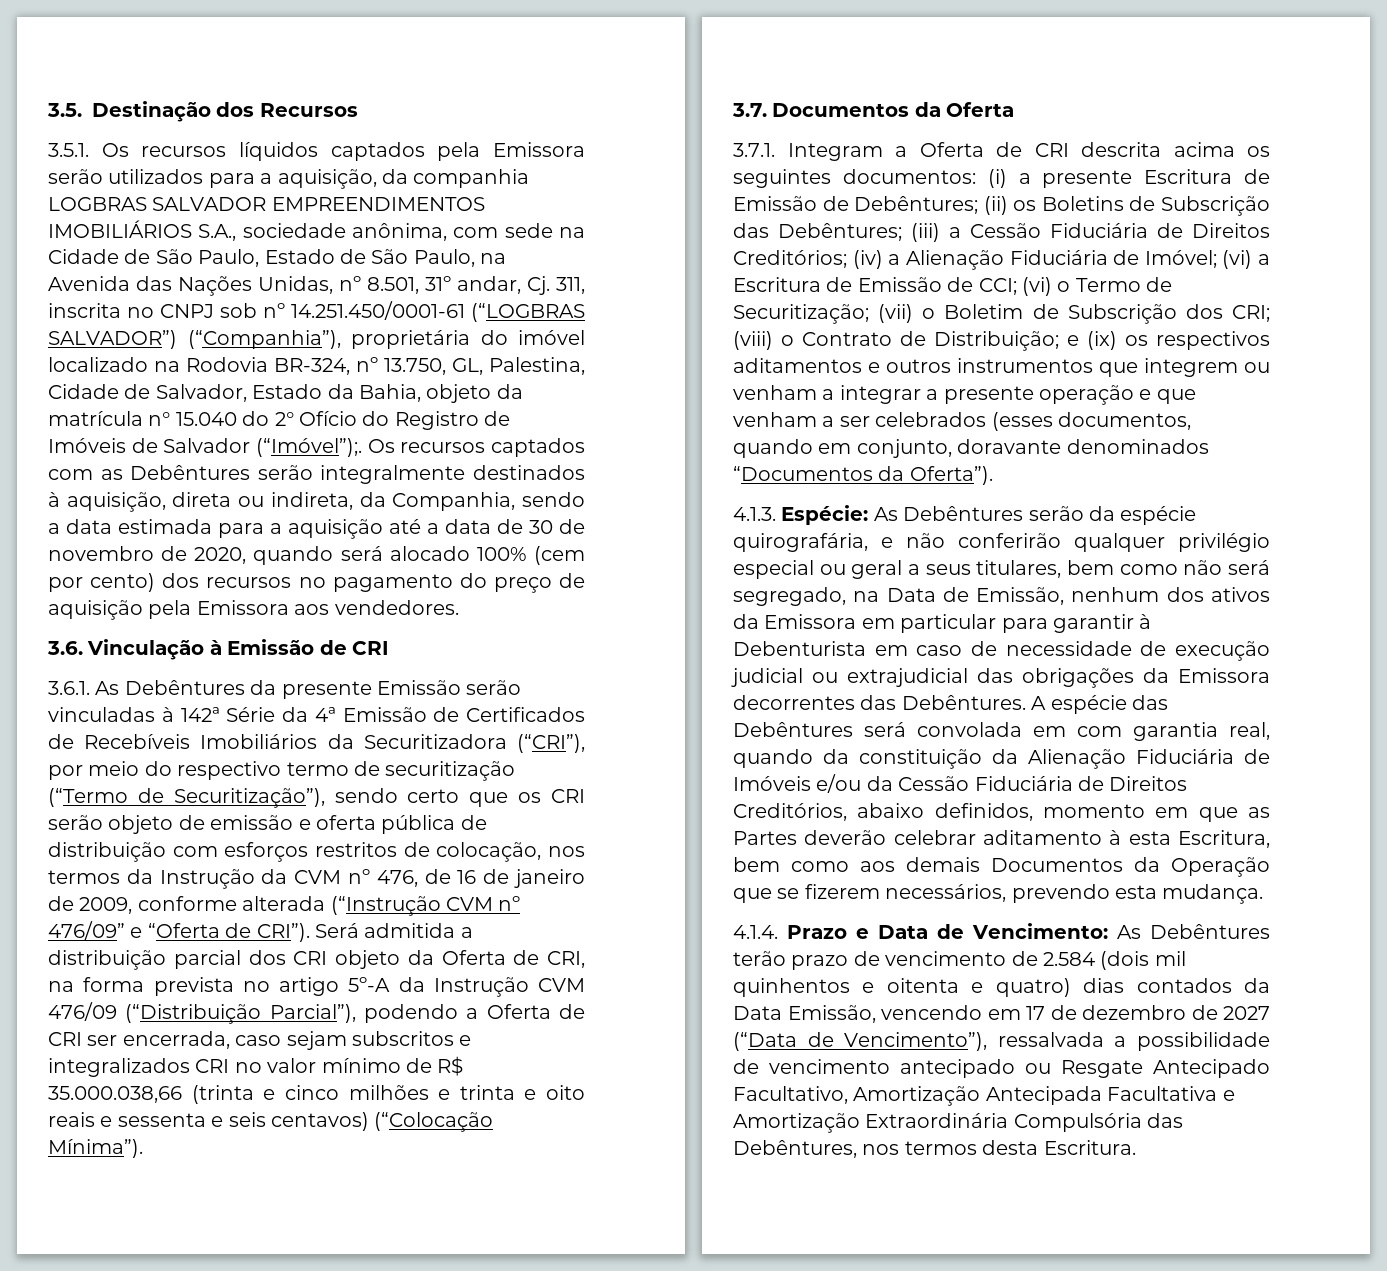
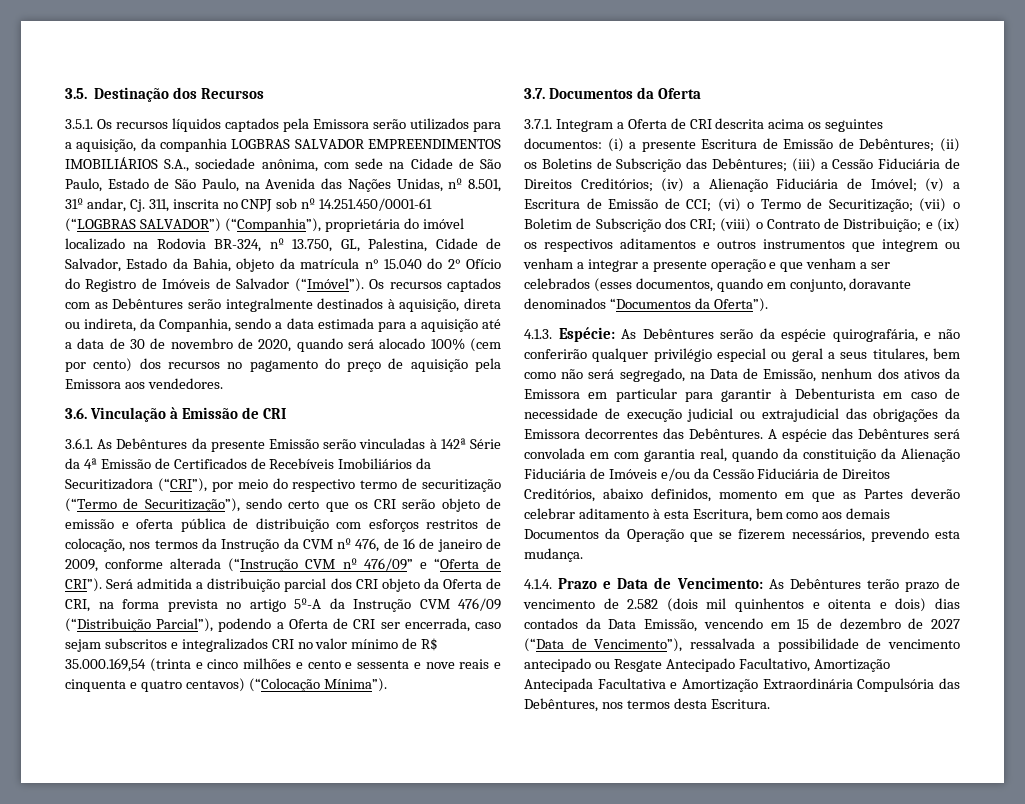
[256,438,362,457] (“Imóvel”);. -> [294,278,364,292] (“Imóvel”).
[48,1086,182,1103] 35.000.038,66 -> [65,658,146,672] 35.000.169,54
[459,1085,585,1100] [48,1112,266,1127] trinta e oito reais e sessenta e seis -> [307,659,501,669] [65,679,182,692] cento e sessenta e nove reais e cinquenta e quatro
[1222,250,1253,269] (vi) -> [925,178,945,192] (v)
[1043,952,1095,966] 2.584 -> [627,599,659,609] 2.582
[995,978,1071,997] quatro) -> [895,598,927,612] dois)
[1026,1006,1045,1020] 17 -> [797,619,810,629] 15

